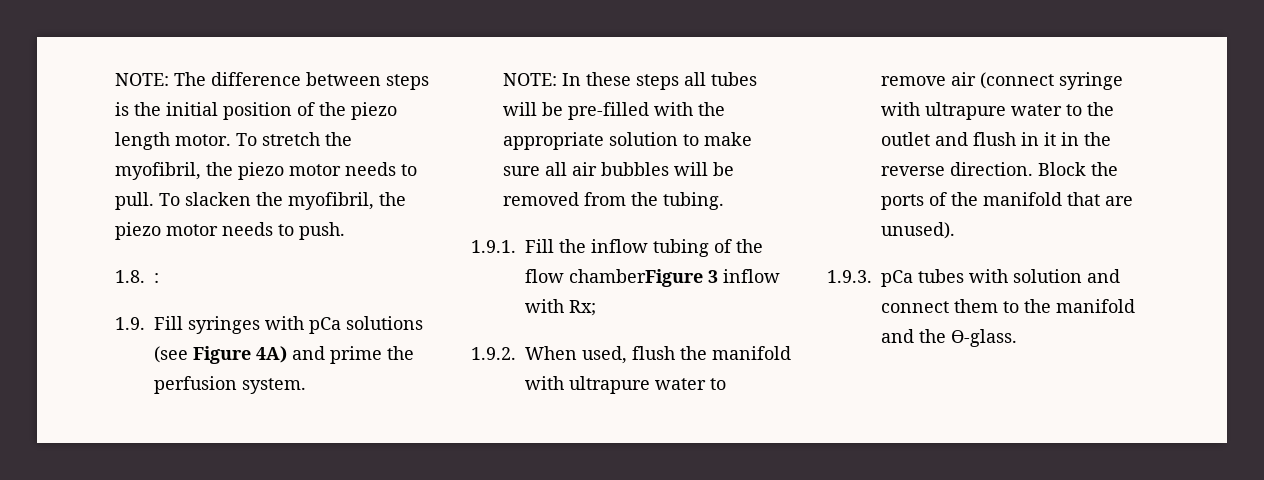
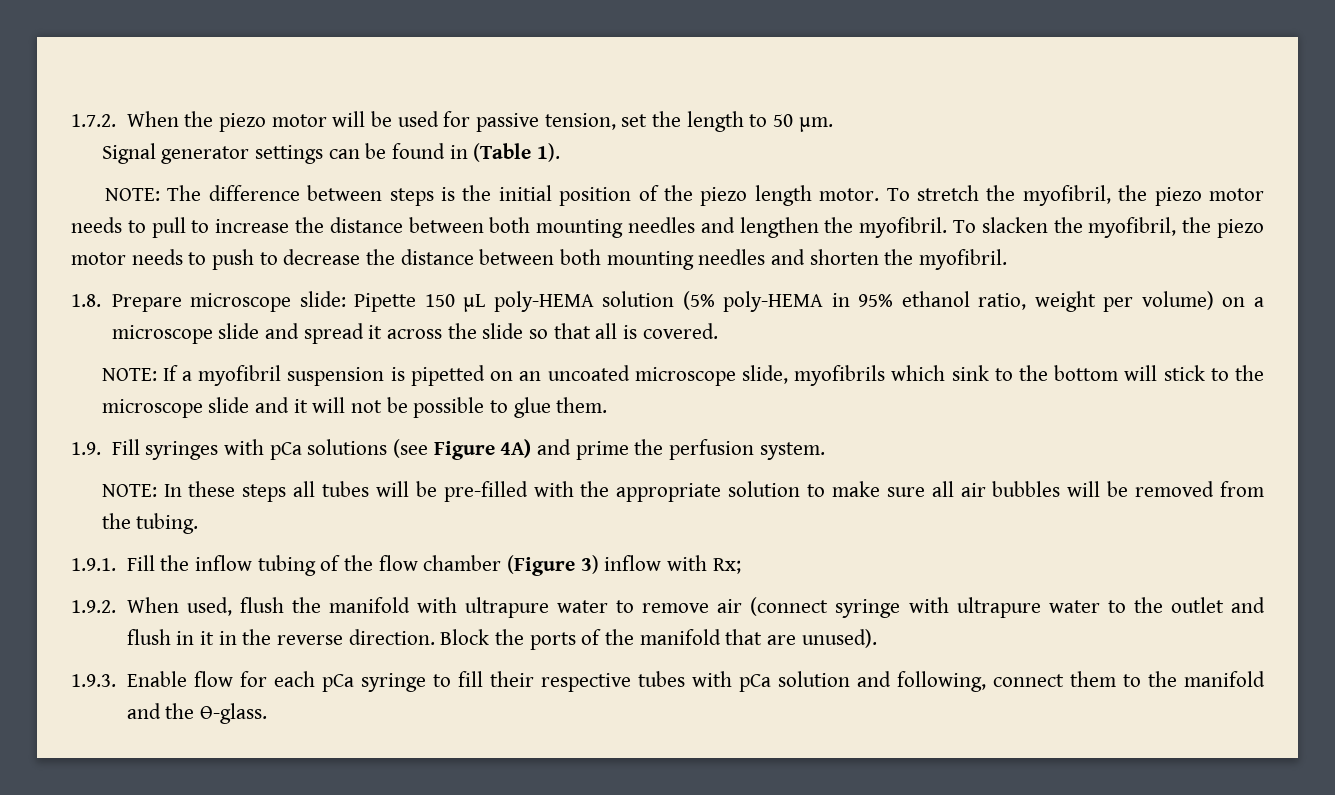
(115, 79) none -> [71,111,833,132] [101,143,560,164] 1.7.2. When the piezo motor will be used for passive tension, set the length to 50 µm. // Signal generator settings can be found in (Table 1). //
[115,192,154,210] pull. -> [151,217,948,238] pull to increase the distance between both mounting needles and lengthen the myofibril.
[299,222,345,240] [115,270,159,283] push. // 1.8. : -> [212,249,1008,270] [71,291,1265,312] [111,323,718,344] [101,365,1265,386] [101,397,608,418] push to decrease the distance between both mounting needles and shorten the myofibril. // 1.8. Prepare microscope slide: Pipette 150 µL poly-HEMA solution (5% poly-HEMA in 95% ethanol ratio, weight per volume) on a microscope slide and spread it across the slide so that all is covered. // NOTE: If a myofibril suspension is pipetted on an uncoated microscope slide, myofibrils which sink to the bottom will stick to the microscope slide and it will not be possible to glue them.
[569,269,718,287] chamberFigure 3 -> [423,555,599,576] chamber (Figure 3)
[881,270,913,287] pCa -> [126,671,631,692] Enable flow for each pCa syringe to fill their respective
(1008, 276) none -> [738,674,771,692] pCa
(1120, 276) none -> [896,671,986,692] following,

